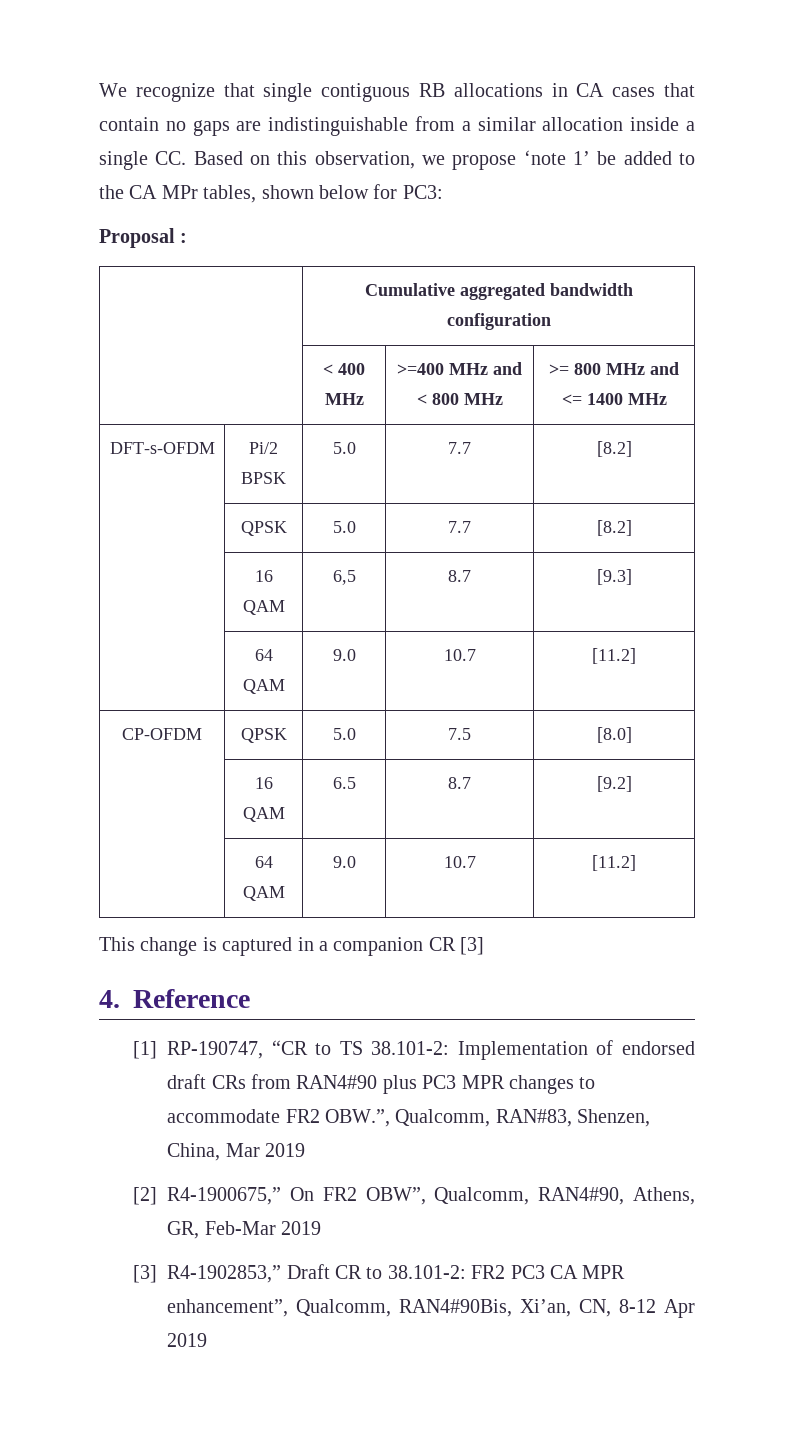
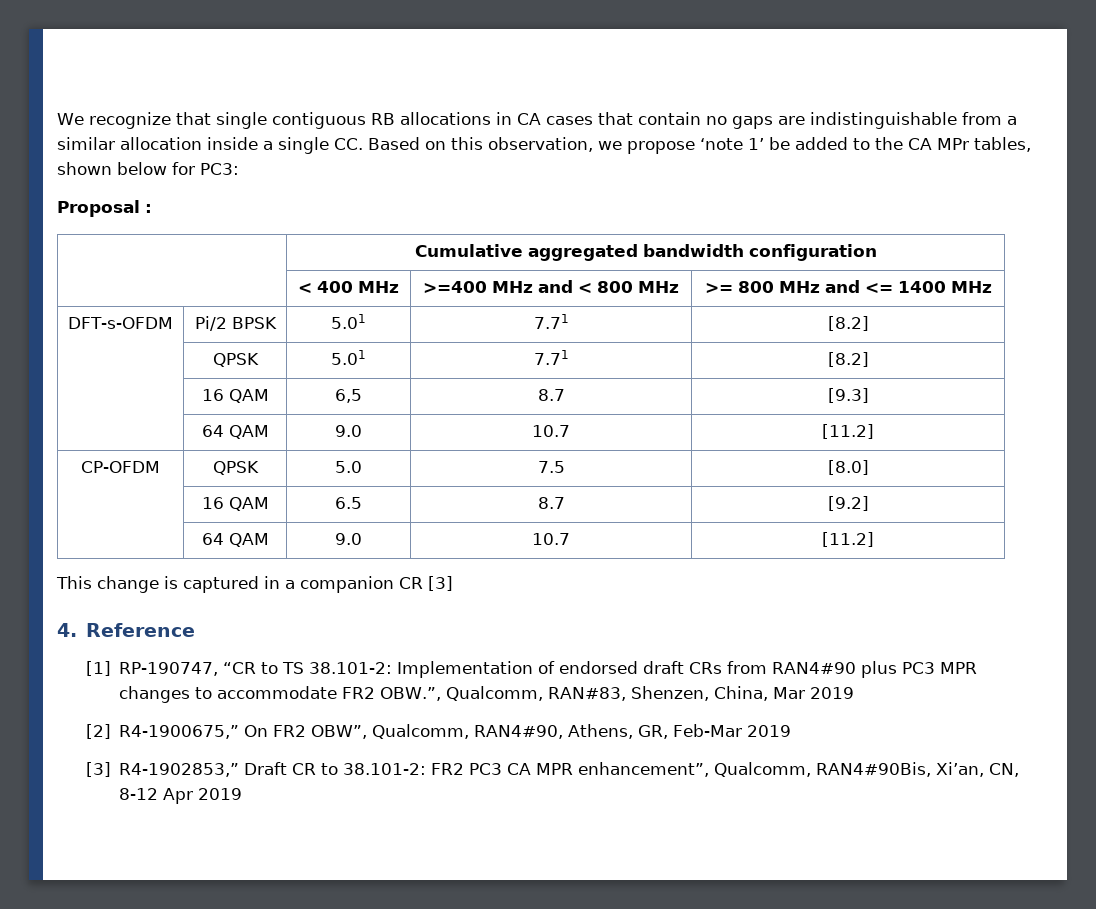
[332,442,356,454] [448,442,471,454] 5.0 | 7.7 -> [331,314,366,329] [533,314,569,329] 5.01 | 7.71
[332,521,356,533] [448,521,471,533] 5.0 | 7.7 -> [331,350,366,365] [533,350,569,365] 5.01 | 7.71

